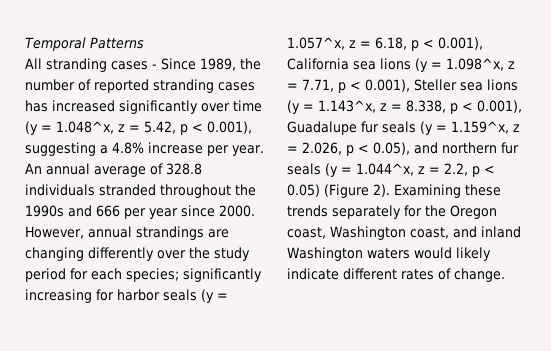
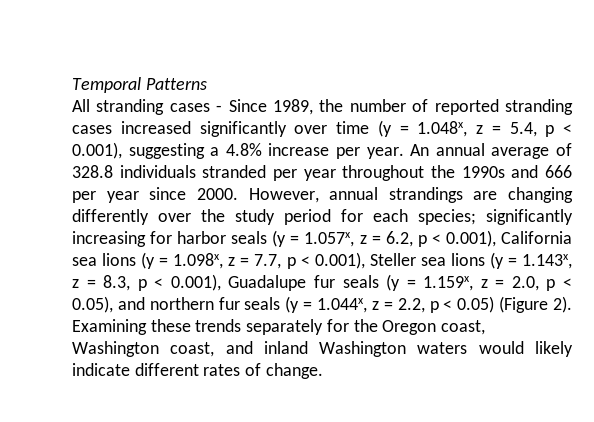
[25,100,48,112] has -> (112, 129) none
[56,121,176,134] 1.048^x, z = 5.42, -> [417,121,537,137] 1.048x, z = 5.4,
(156, 190) none -> [273,169,336,181] per year
[287,37,407,50] 1.057^x, z = 6.18, -> [304,231,413,247] 1.057x, z = 6.2,
[446,58,515,71] [287,79,334,92] 1.098^x, z = 7.71, -> [173,253,282,269] 1.098x, z = 7.7,
[318,100,446,113] 1.143^x, z = 8.338, -> [522,254,572,269] [72,275,131,291] 1.143x, z = 8.3,
[451,121,520,134] [287,142,342,155] 1.159^x, z = 2.026, -> [423,276,539,291] 1.159x, z = 2.0,
[356,163,414,176] 1.044^x, -> [317,298,368,313] 1.044x,

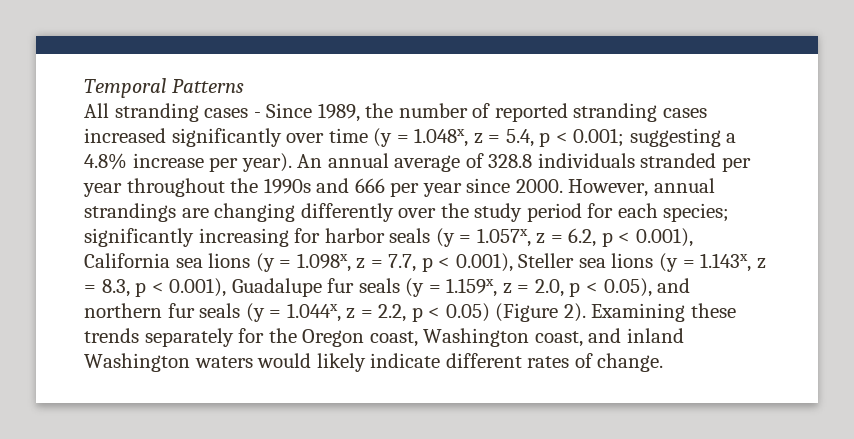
[72,142,122,159] 0.001), -> [573,128,625,147] 0.001;
[366,147,404,159] year. -> [241,153,292,172] year).

